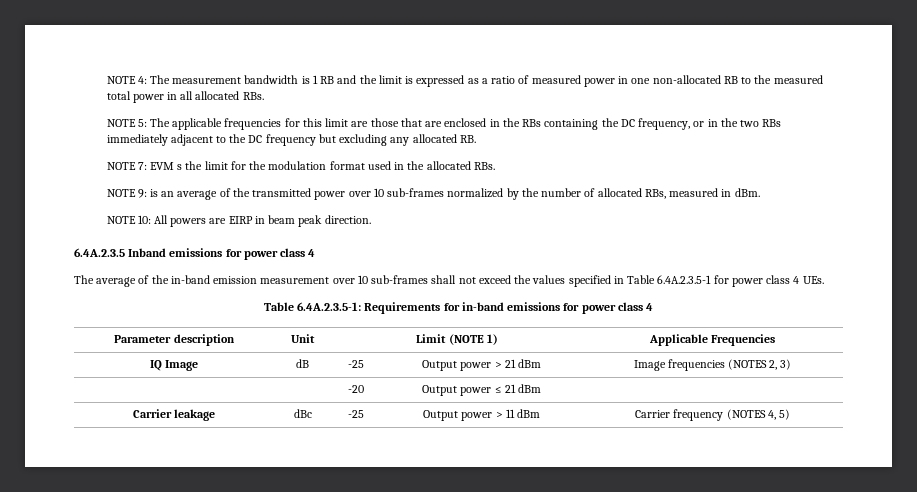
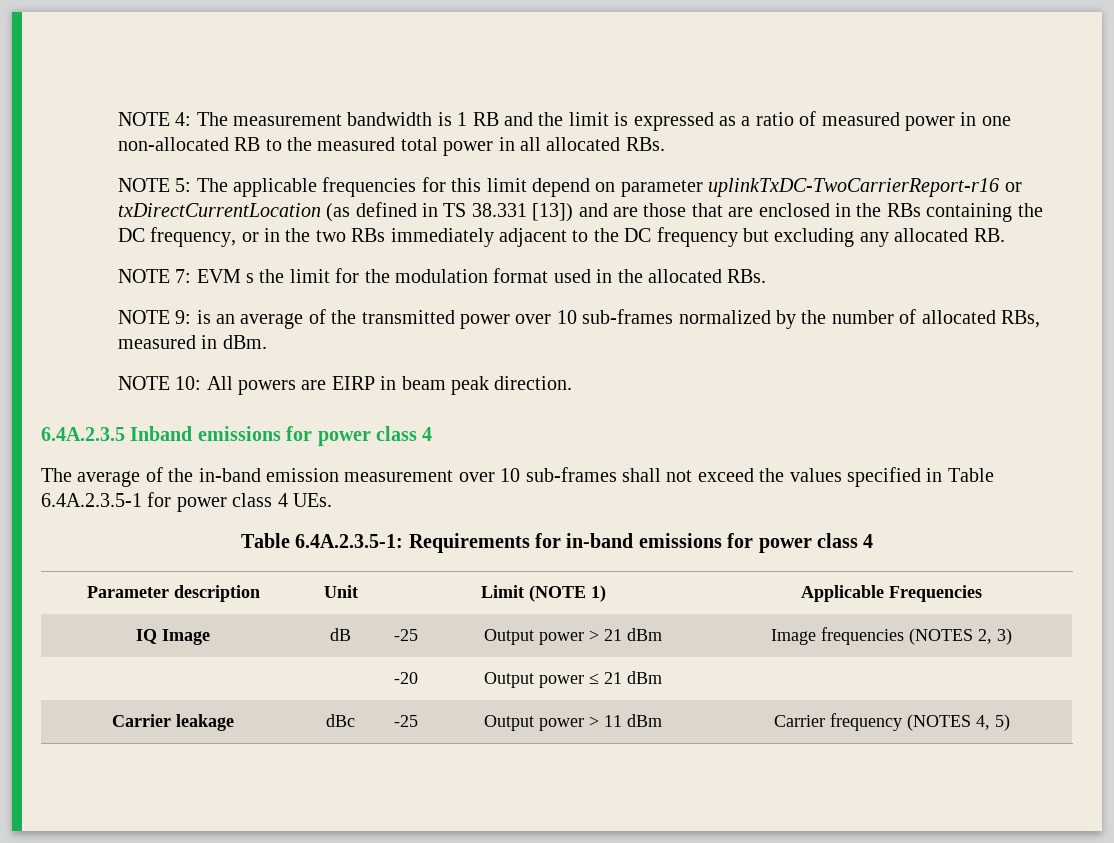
(349, 122) none -> [531,178,1022,197] [117,202,608,222] depend on parameter uplinkTxDC-TwoCarrierReport-r16 or txDirectCurrentLocation (as defined in TS 38.331 [13]) and

